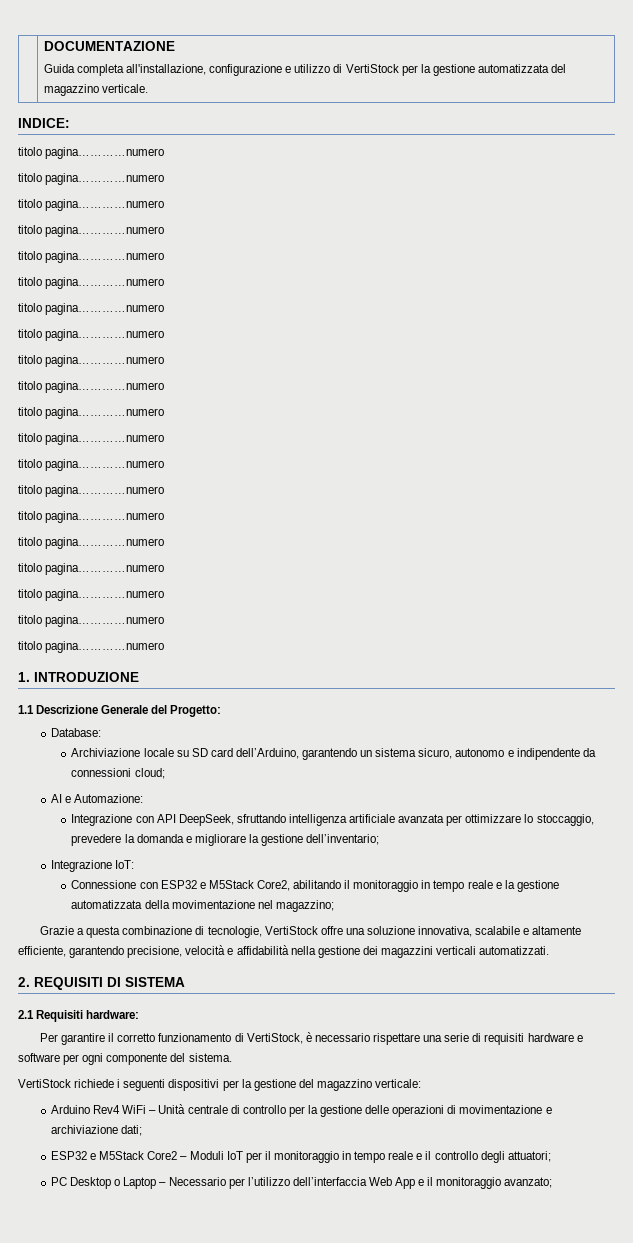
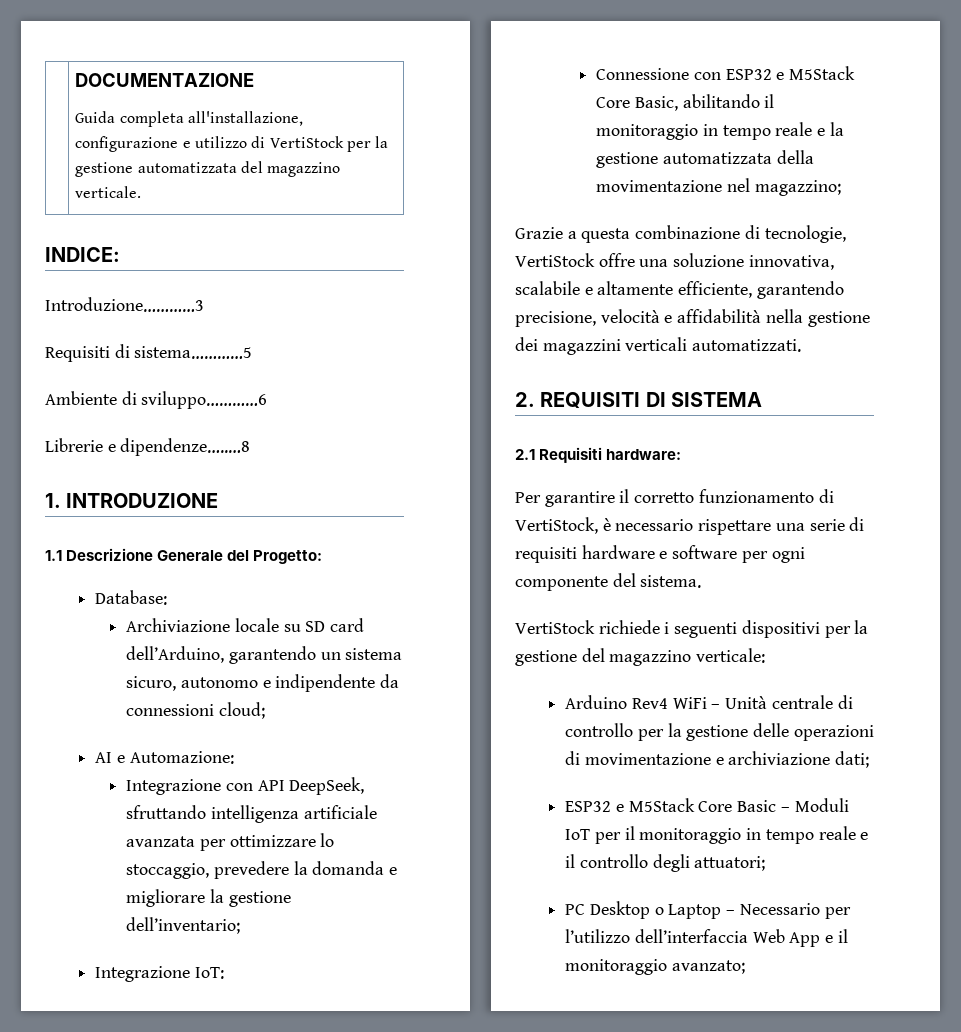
[18,147,165,159] [18,173,165,185] [18,199,165,211] [18,225,165,237] [18,251,165,263] [18,277,165,289] [18,303,165,315] [18,329,165,341] [18,355,165,367] [18,381,165,393] [18,407,165,419] [18,433,165,445] [18,459,165,471] [18,485,165,497] [18,511,165,523] [18,537,165,549] [18,563,165,575] [18,589,165,601] [18,615,165,627] [18,641,165,653] titolo pagina…………numero // titolo pagina…………numero // titolo pagina…………numero // titolo pagina…………numero // titolo pagina…………numero // titolo pagina…………numero // titolo pagina…………numero // titolo pagina…………numero // titolo pagina…………numero // titolo pagina…………numero // titolo pagina…………numero // titolo pagina…………numero // titolo pagina…………numero // titolo pagina…………numero // titolo pagina…………numero // titolo pagina…………numero // titolo pagina…………numero // titolo pagina…………numero // titolo pagina…………numero // titolo pagina…………numero -> [45,297,204,312] [45,344,253,362] [45,391,268,409] [45,438,251,456] Introduzione…………3 // Requisiti di sistema…………5 // Ambiente di sviluppo…………6 // Librerie e dipendenze…..…8
[256,880,290,891] Core2, -> [596,96,678,111] Core Basic,
[147,1151,178,1160] Core2 -> [698,800,777,812] Core Basic

